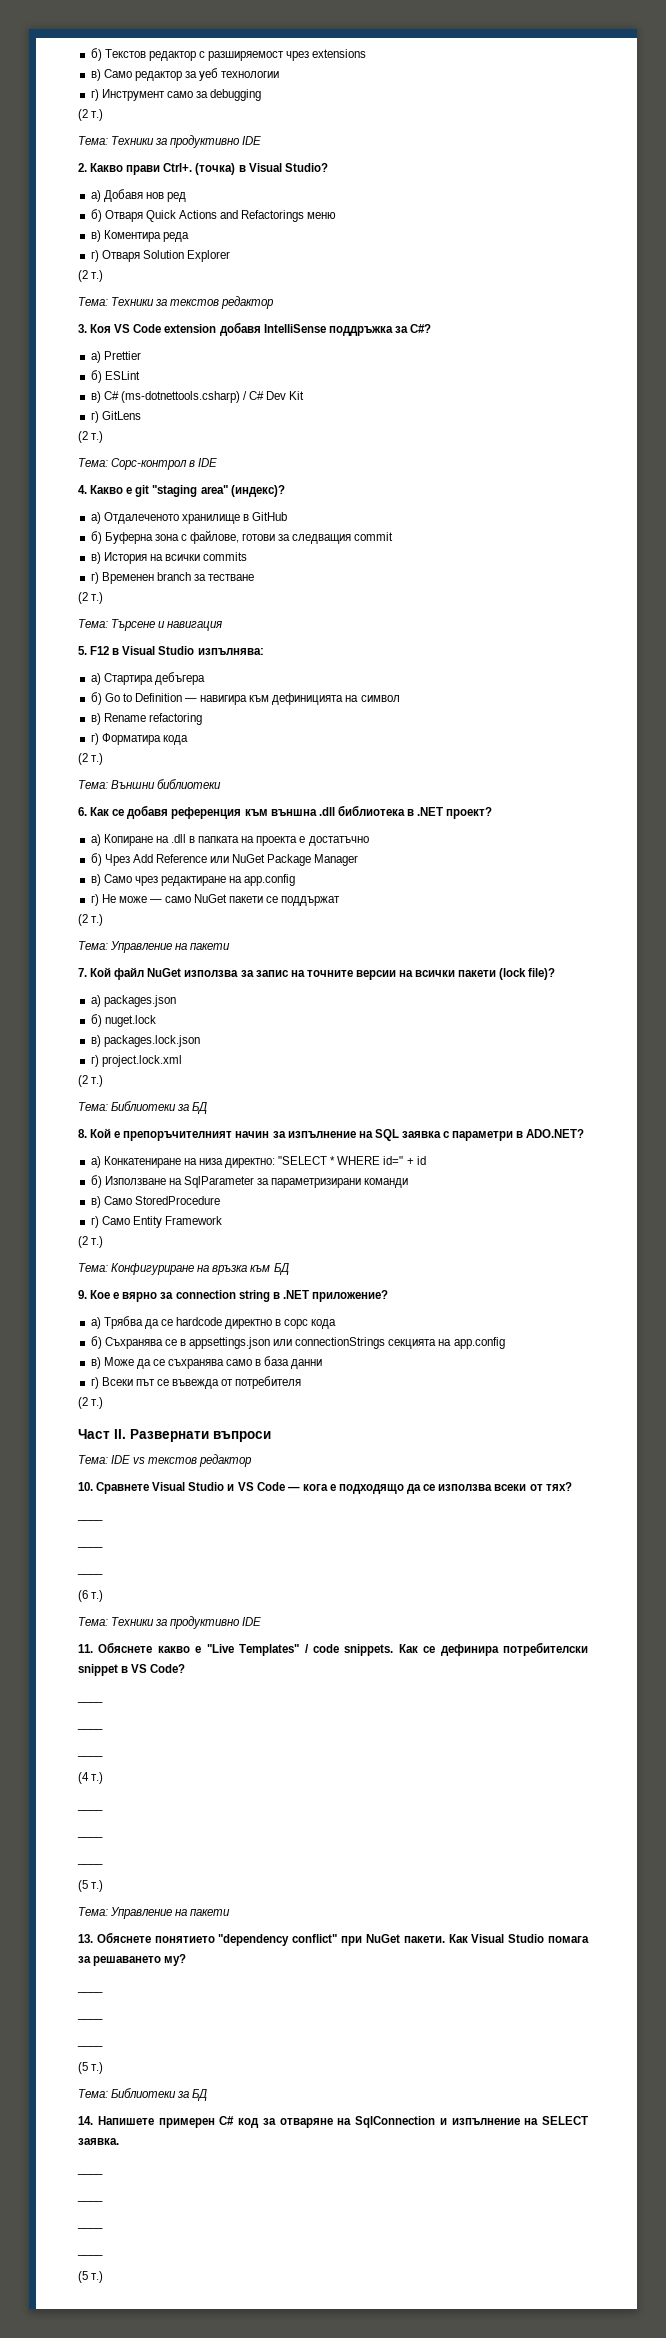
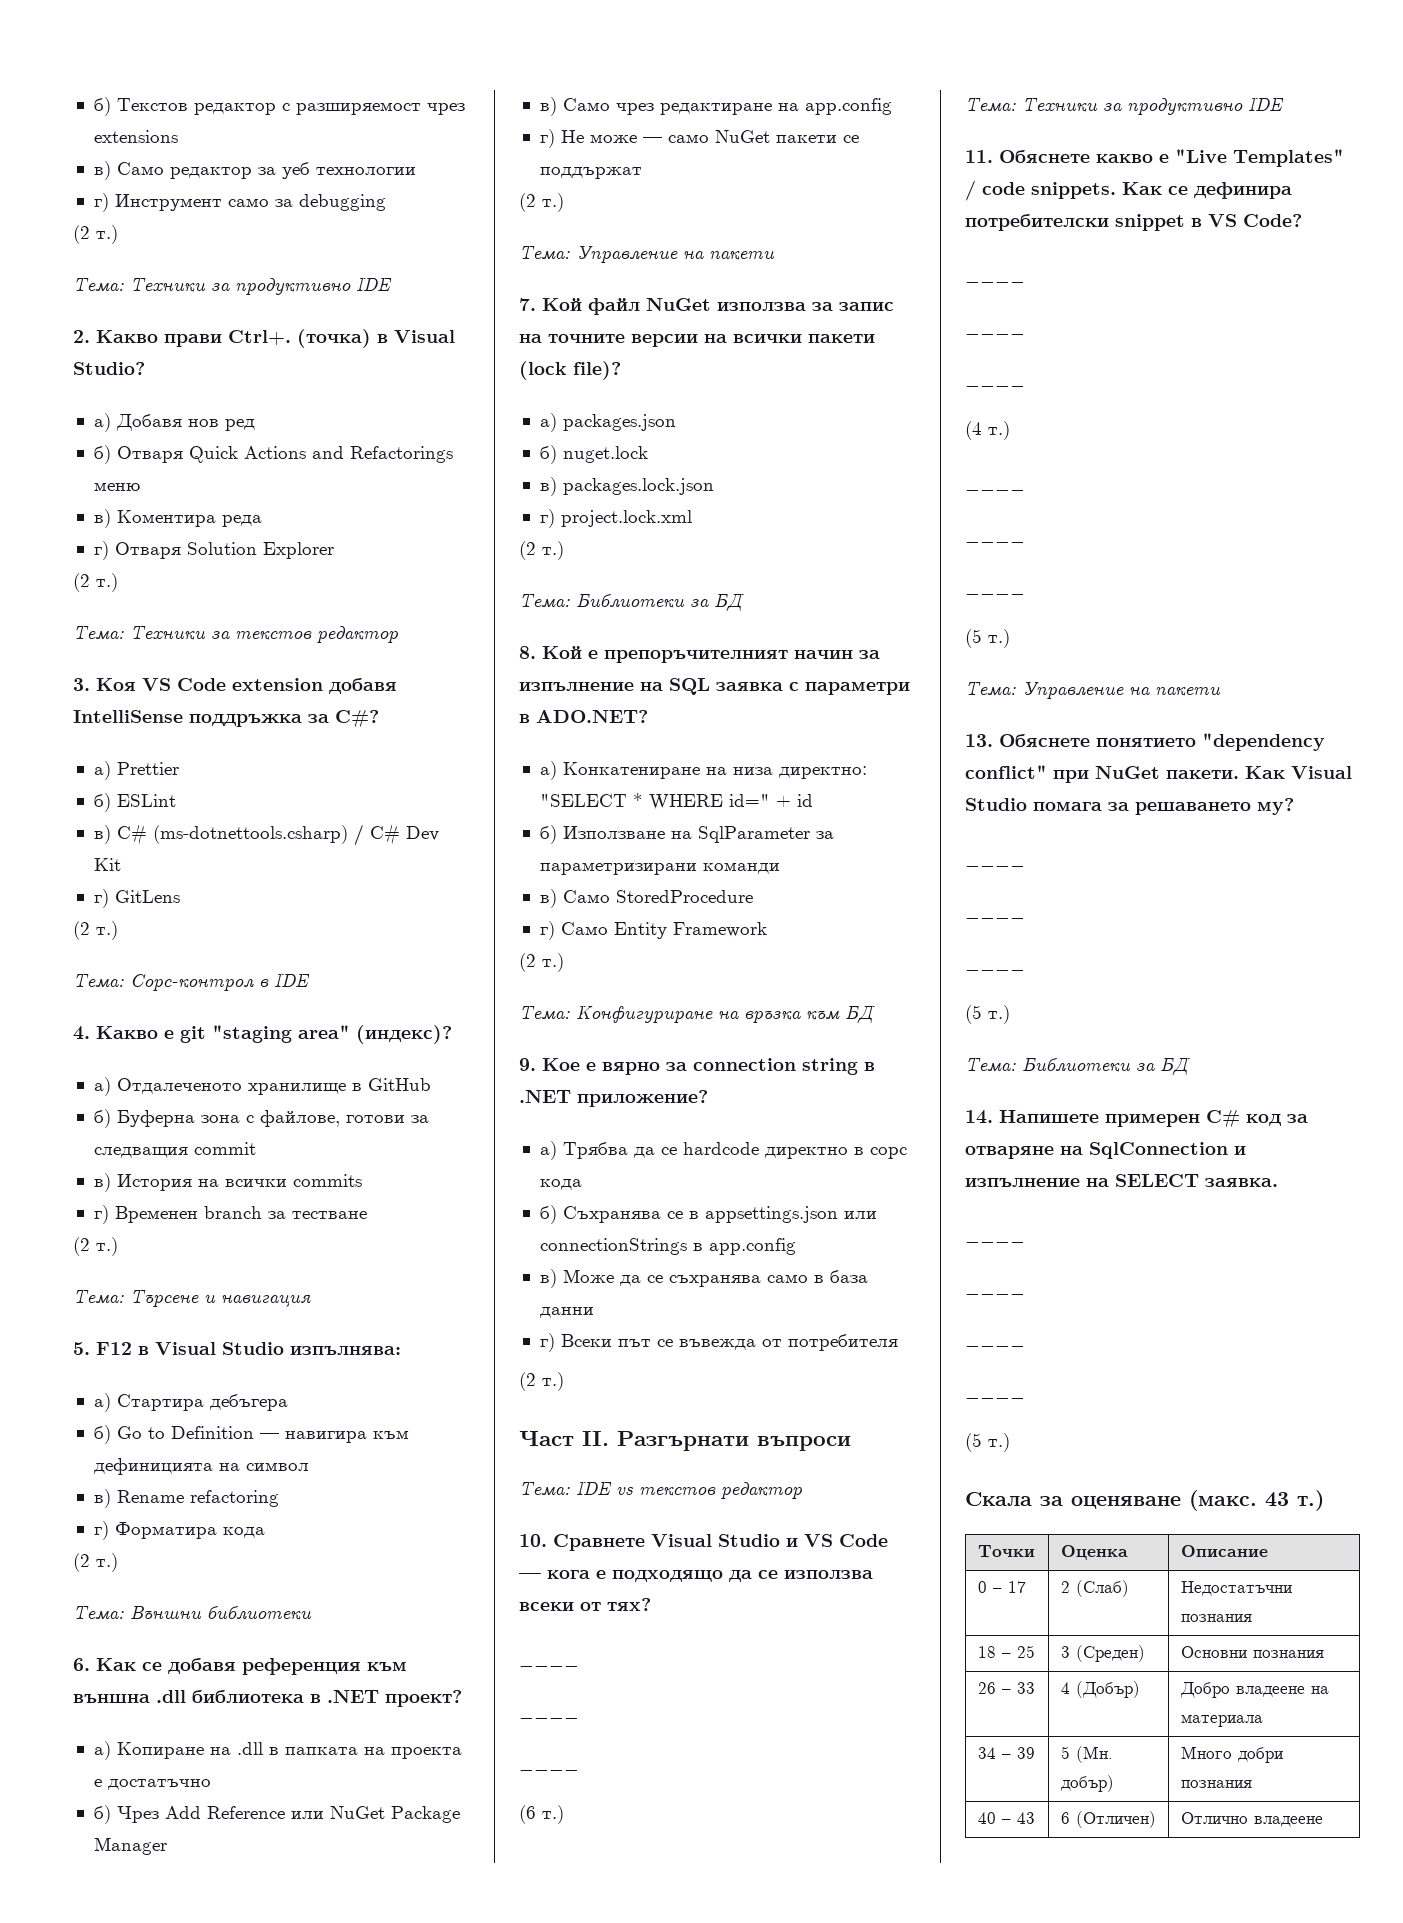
[388,1339,452,1349] секцията на -> [692,1243,703,1251] в
[130,1429,209,1442] Развернати -> [617,1431,749,1451] Разгърнати
(104, 2277) none -> [965,1490,1324,1511] [977,1545,1035,1558] [1060,1545,1128,1560] [1180,1545,1268,1557] [977,1581,1026,1593] [1060,1580,1129,1597] [1180,1581,1292,1596] [1180,1614,1252,1622] [977,1645,1035,1658] [1060,1645,1145,1662] [1180,1646,1324,1658] [977,1682,1035,1694] [1060,1681,1140,1698] [1179,1682,1329,1698] [1180,1714,1263,1727] [977,1747,1035,1759] [1060,1746,1113,1763] [1060,1775,1114,1792] [1180,1746,1283,1763] [1180,1780,1252,1788] [977,1812,1035,1824] [1060,1811,1156,1828] [1180,1812,1323,1827] // Скала за оценяване (макс. 43 т.) // Точки | Оценка | Описание // 0 – 17 | 2 (Слаб) | Недостатъчни познания // 18 – 25 | 3 (Среден) | Основни познания // 26 – 33 | 4 (Добър) | Добро владеене на материала // 34 – 39 | 5 (Мн. добър) | Много добри познания // 40 – 43 | 6 (Отличен) | Отлично владеене

